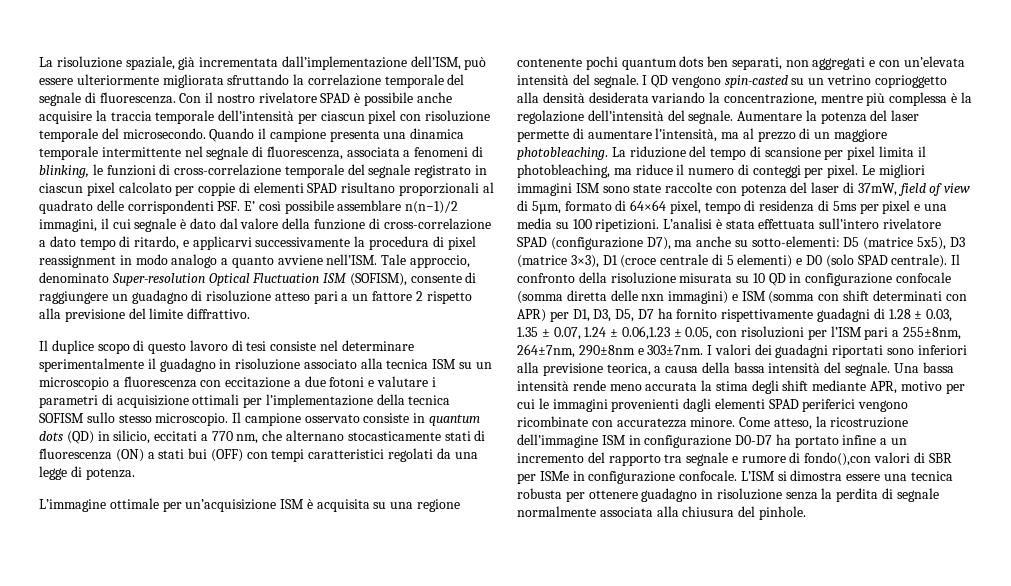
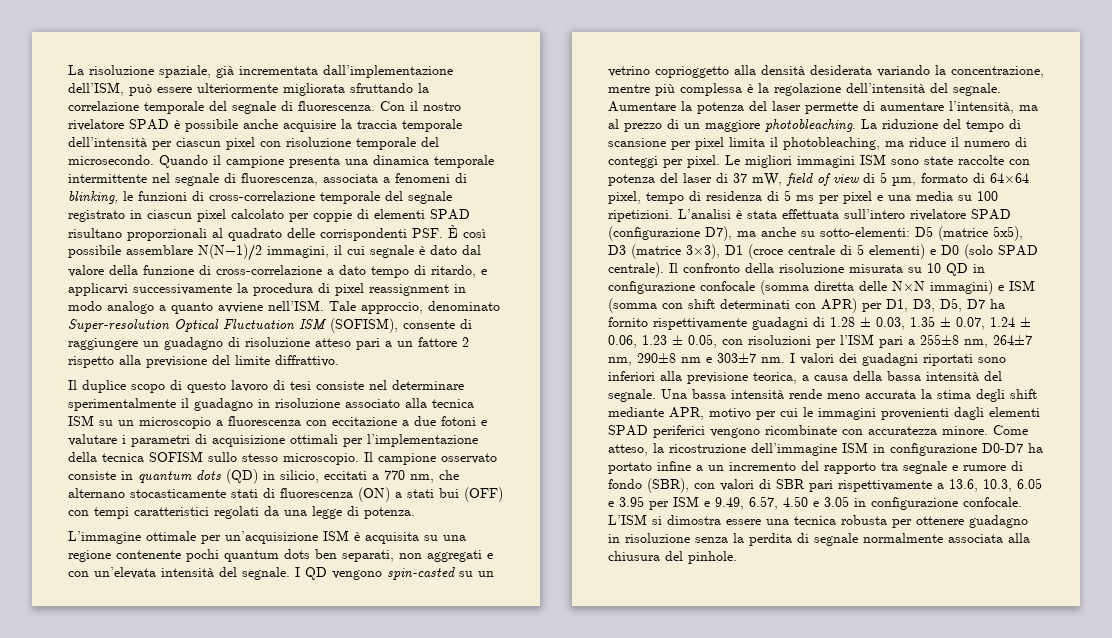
[244,201,256,211] E’ -> [448,225,458,238] È
[405,201,459,214] n(n−1)/2 -> [198,244,262,261] N(N−1)/2
[857,183,897,196] 37mW, -> [733,173,782,186] 37 mW,
[531,201,561,214] 5µm, -> [880,172,916,186] 5 µm,
[832,201,857,211] 5ms -> [784,190,814,201] 5 ms
[641,294,665,301] nxn -> [892,281,925,291] N×N
[621,326,670,340] 0.06,1.23 -> [608,335,667,348] 0.06, 1.23
[902,327,961,340] [517,344,704,358] 255±8nm, 264±7nm, 290±8nm e 303±7nm. -> [920,334,1032,348] [608,353,785,366] 255±8 nm, 264±7 nm, 290±8 nm e 303±7 nm.
[804,452,952,466] [517,471,569,484] fondo(),con valori di SBR per ISMe -> [608,478,1042,493] [608,496,849,510] fondo (SBR), con valori di SBR pari rispettivamente a 13.6, 10.3, 6.05 e 3.95 per ISM e 9.49, 6.57, 4.50 e 3.05

